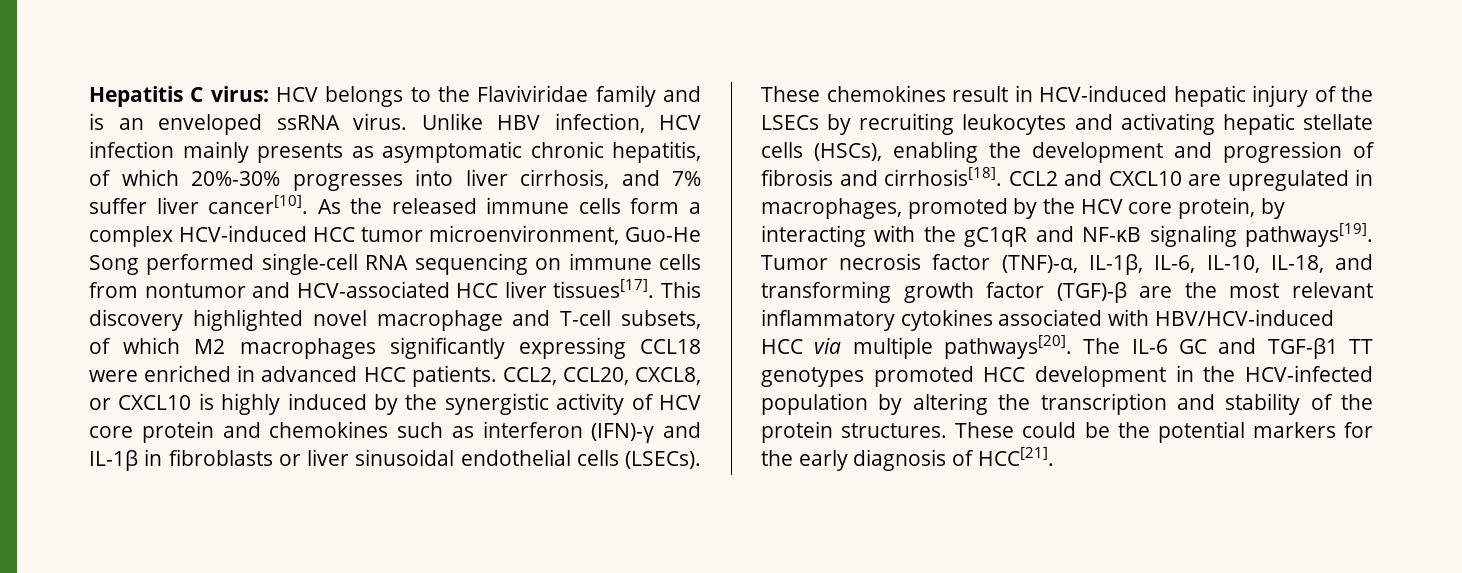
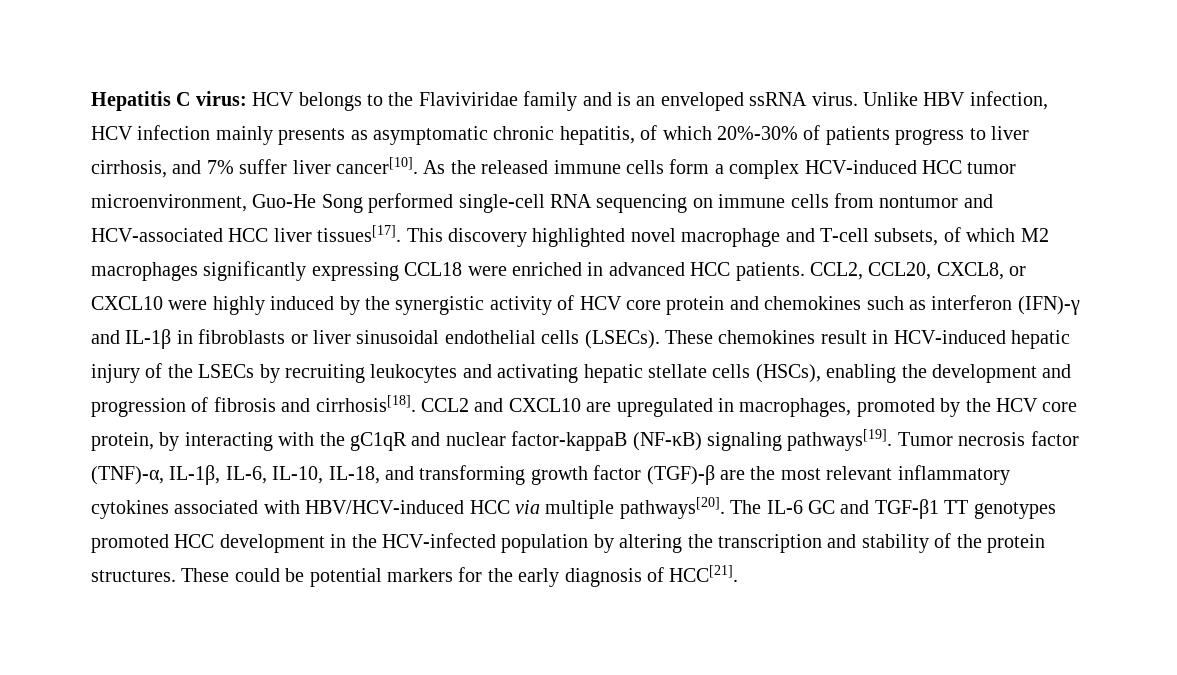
[292,169,453,191] progresses into -> [803,125,986,145] of patients progress to
[198,393,214,410] is -> [168,300,208,310] were
[1082,227,1142,242] NF-κB -> [445,431,702,451] nuclear factor-kappaB (NF-κB)
[1117,422,1150,438] the -> (305, 575) none

